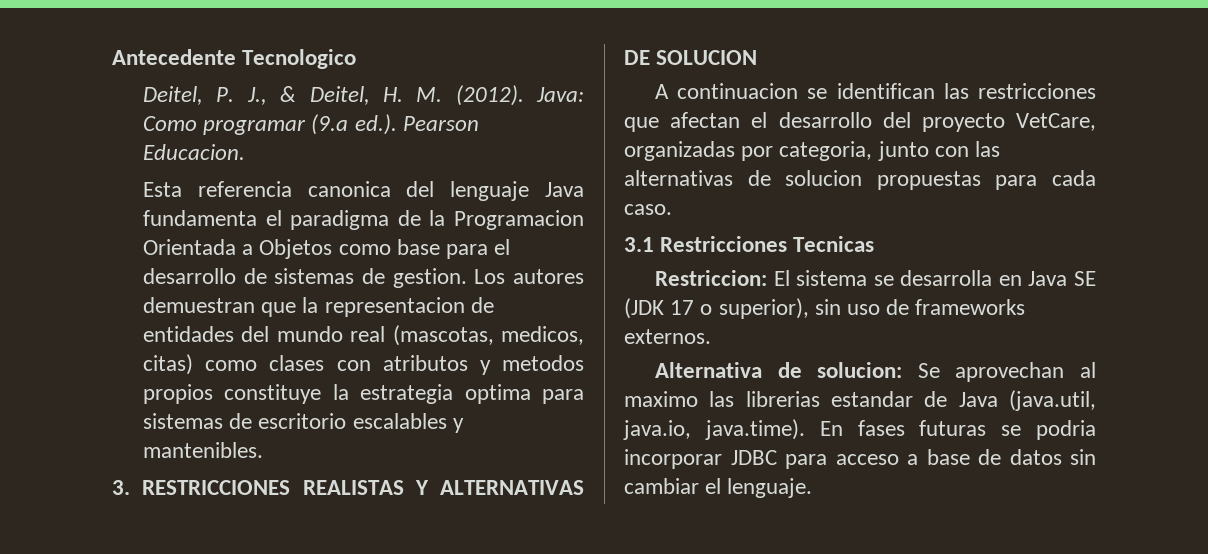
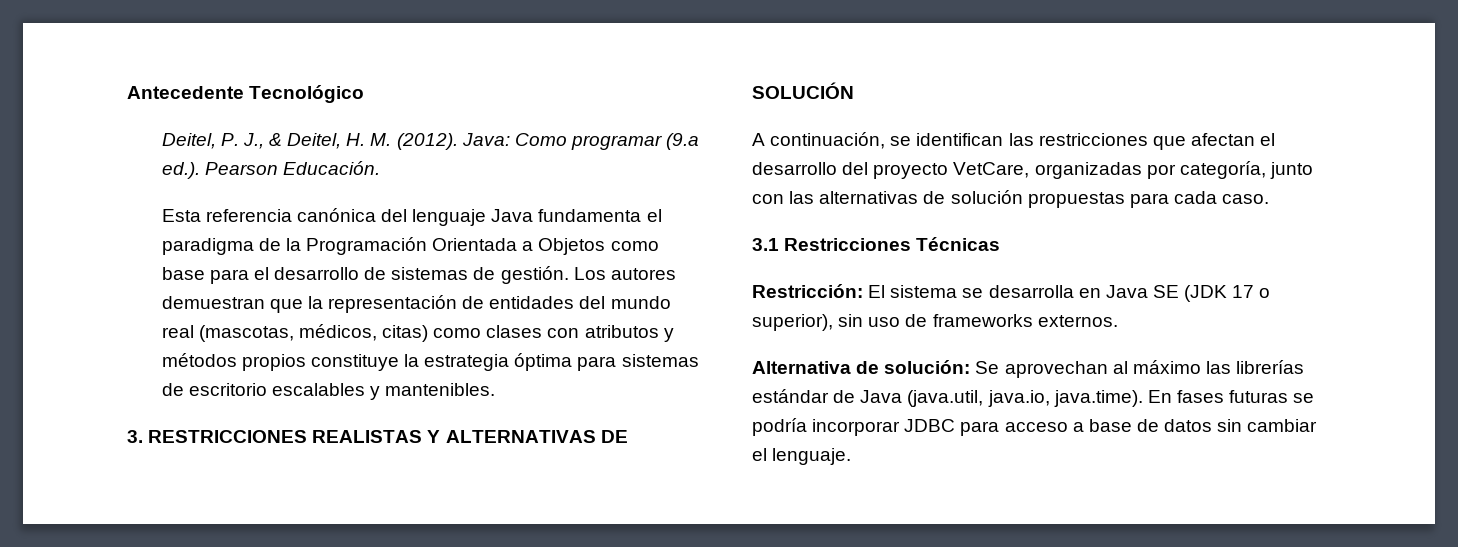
[242,49,357,69] Tecnologico -> [249,85,365,103] Tecnológico
[142,144,245,160] Educacion. -> [282,161,380,175] Educación.
[307,181,391,197] canonica -> [296,208,376,222] canónica
[453,210,584,230] Programacion -> [306,237,428,255] Programación
[392,268,467,288] gestion. -> [500,266,569,284] gestión.
[324,297,465,317] representacion -> [328,295,458,313] representación
[501,326,584,345] medicos, -> [298,324,377,341] médicos,
[502,355,584,371] metodos -> [161,353,237,367] métodos
[464,384,531,404] optima -> [514,353,573,371] óptima
[656,50,758,65] SOLUCION -> [752,82,854,99] SOLUCIÓN
[677,83,799,99] continuacion -> [770,132,886,149] continuación,
[779,141,873,161] categoria, -> [1179,161,1266,179] categoría,
[785,170,863,186] solucion -> [950,190,1023,204] solución
[793,236,875,252] [654,270,767,286] Tecnicas // Restriccion: -> [916,237,1001,251] [752,284,863,298] Técnicas // Restricción:
[817,362,903,378] solucion: -> [884,360,971,374] solución:
[624,391,913,407] maximo las librerias estandar -> [1132,360,1305,374] [752,389,829,403] máximo las librerías estándar
[1036,420,1096,440] podria -> [752,418,807,436] podría

